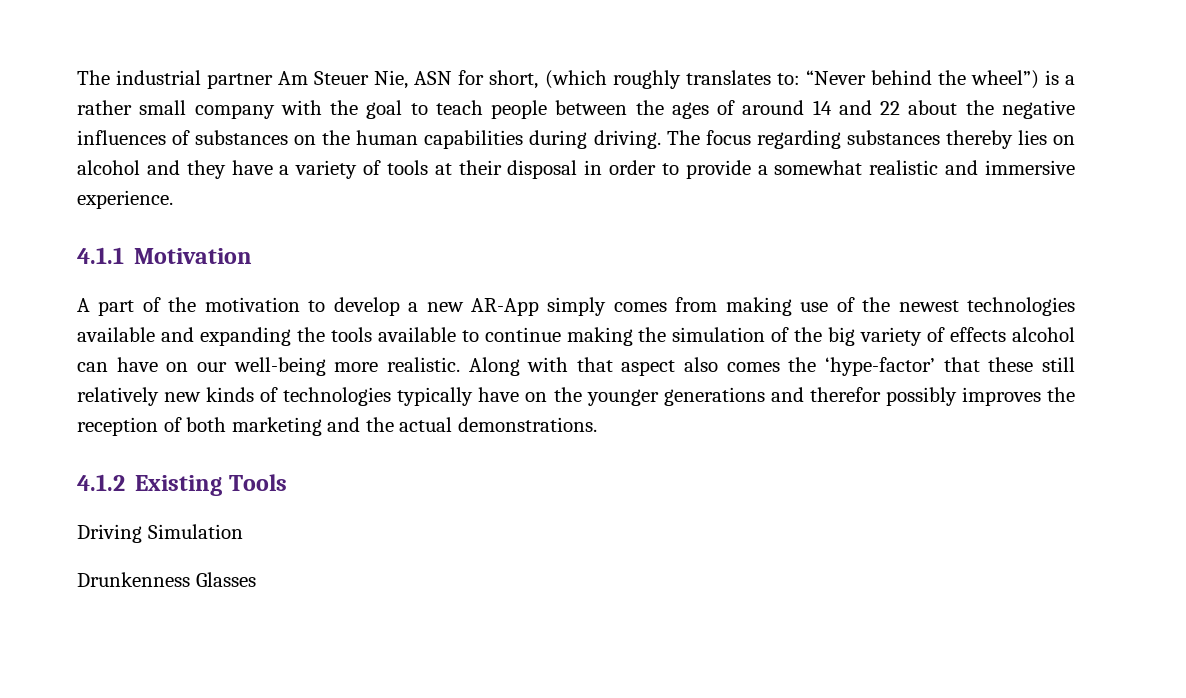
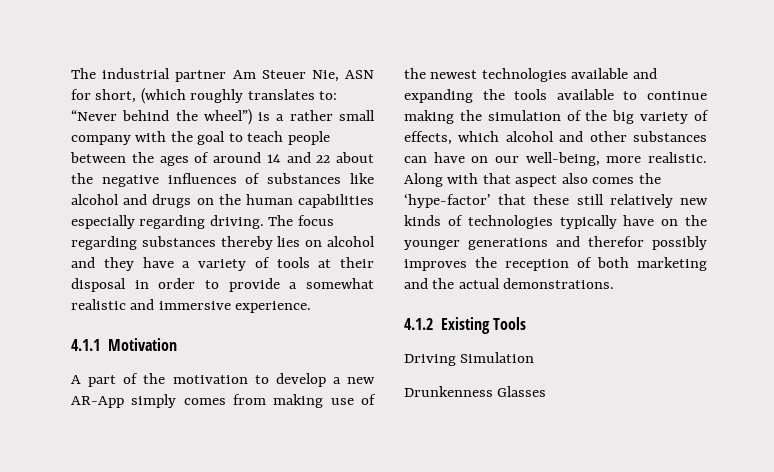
(289, 137) none -> [350,173,375,184] [71,194,192,208] like alcohol and drugs
[529,130,588,149] during -> [71,215,206,229] especially regarding
[950,327,1076,342] effects alcohol -> [404,131,707,145] effects, which alcohol and other substances
[233,357,326,376] well-being -> [525,152,600,166] well-being,

